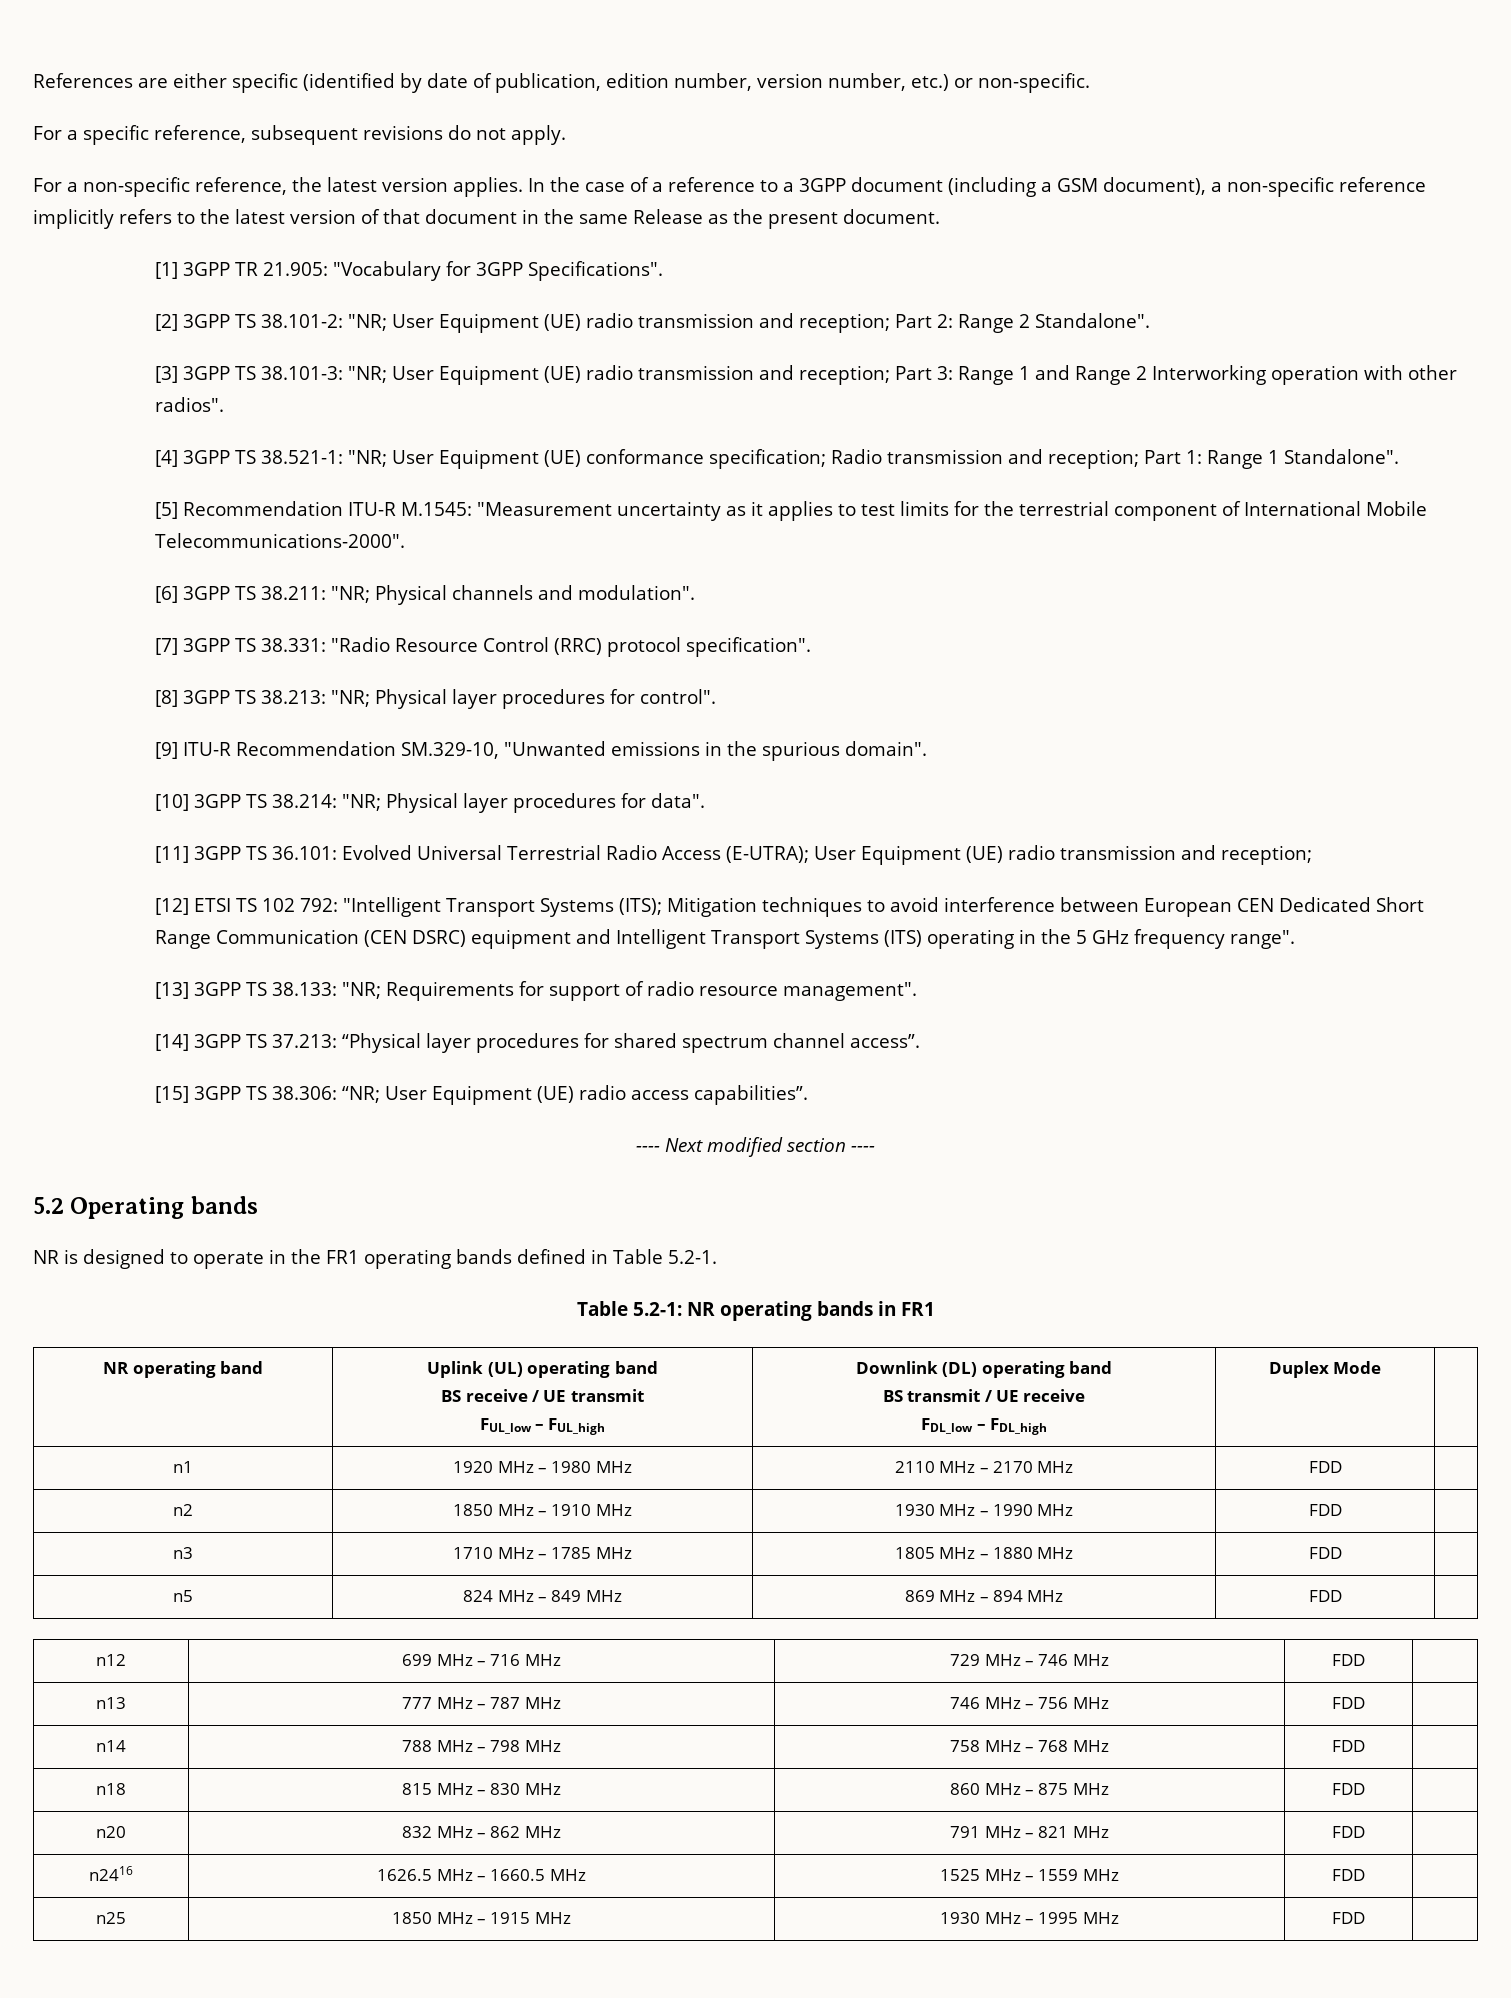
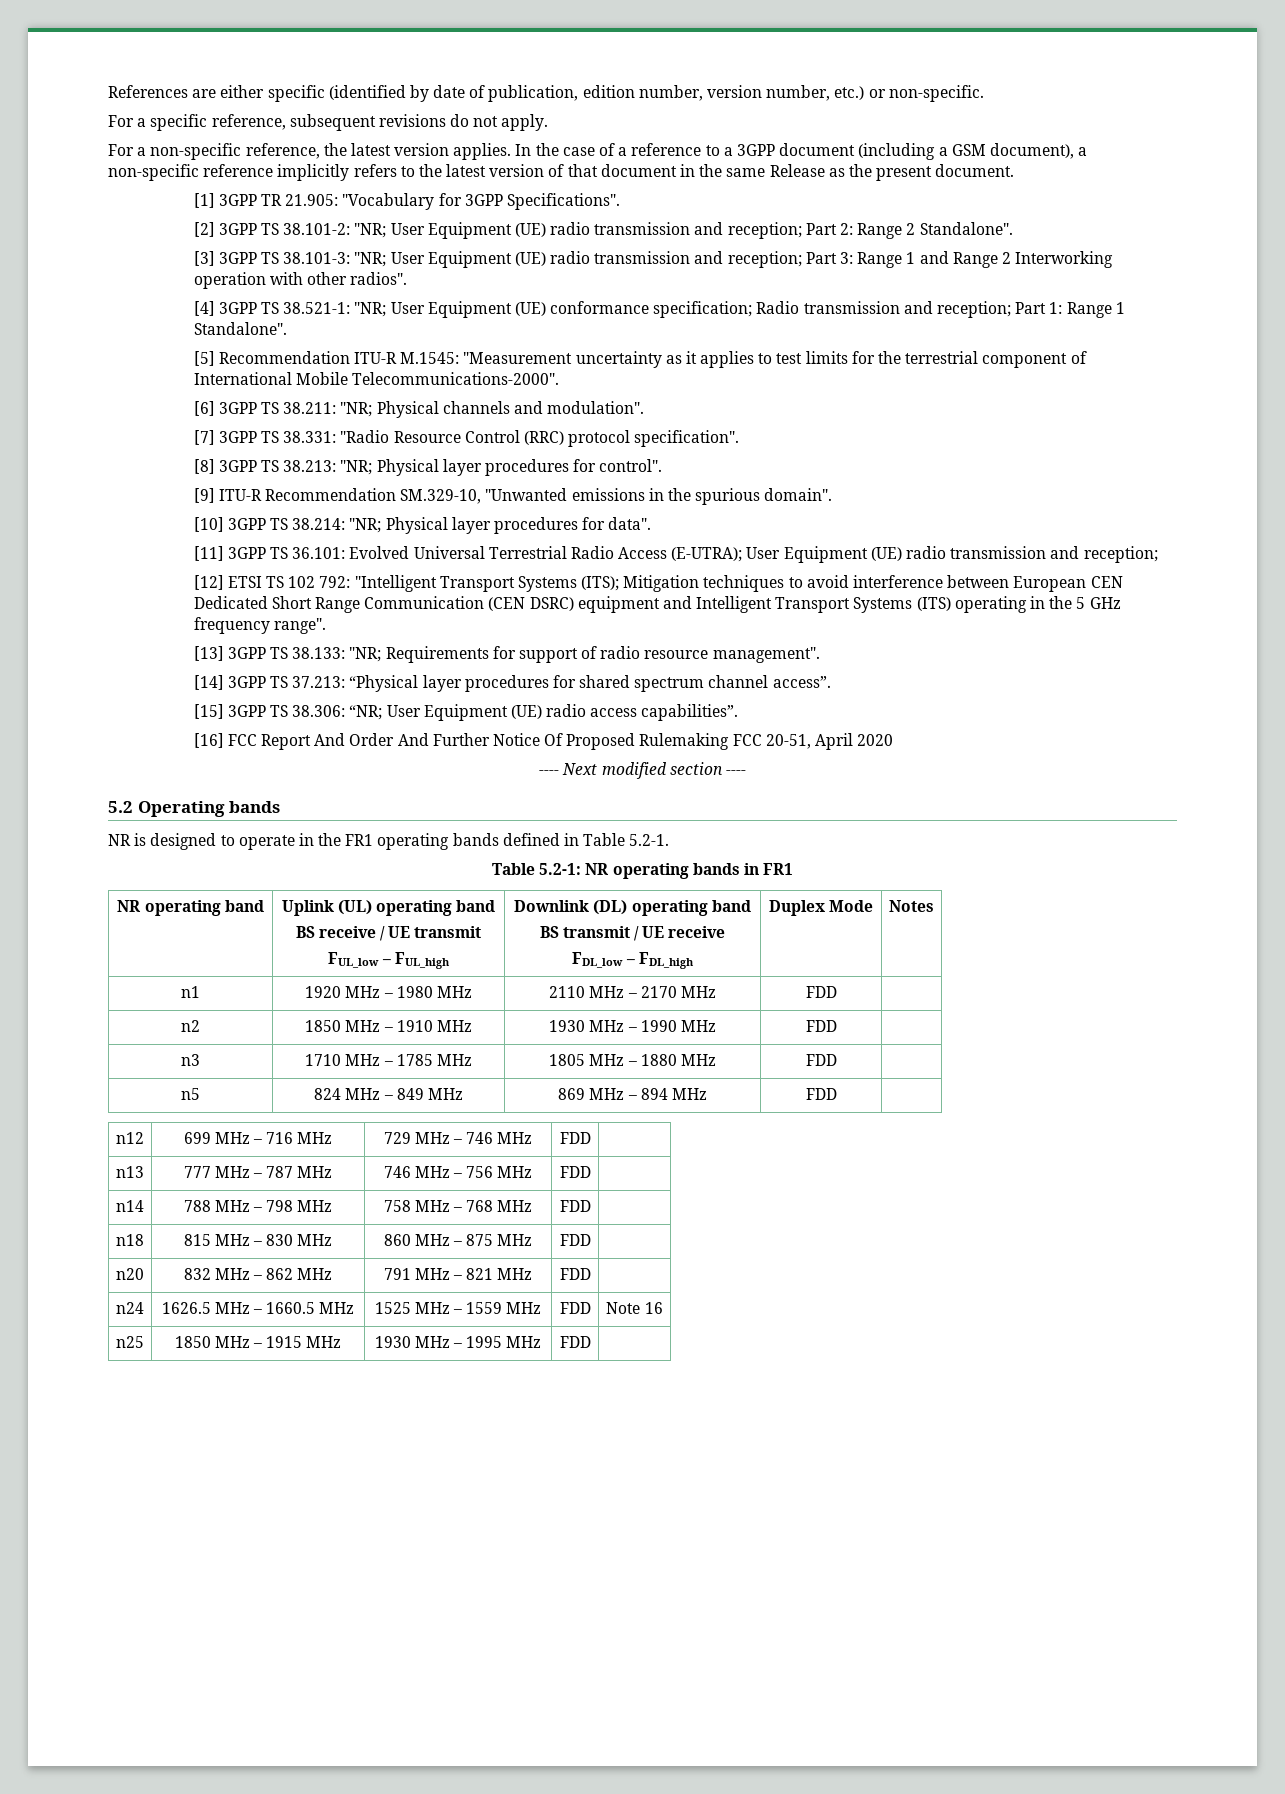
(809, 1095) none -> [193,733,894,750] // [16] FCC Report And Order And Further Notice Of Proposed Rulemaking FCC 20-51, April 2020
(1382, 1367) none -> [889,900,934,912] Notes
[89,1866,133,1881] n2416 -> [116,1302,144,1314] n24
(1365, 1875) none -> [606,1302,663,1314] Note 16

